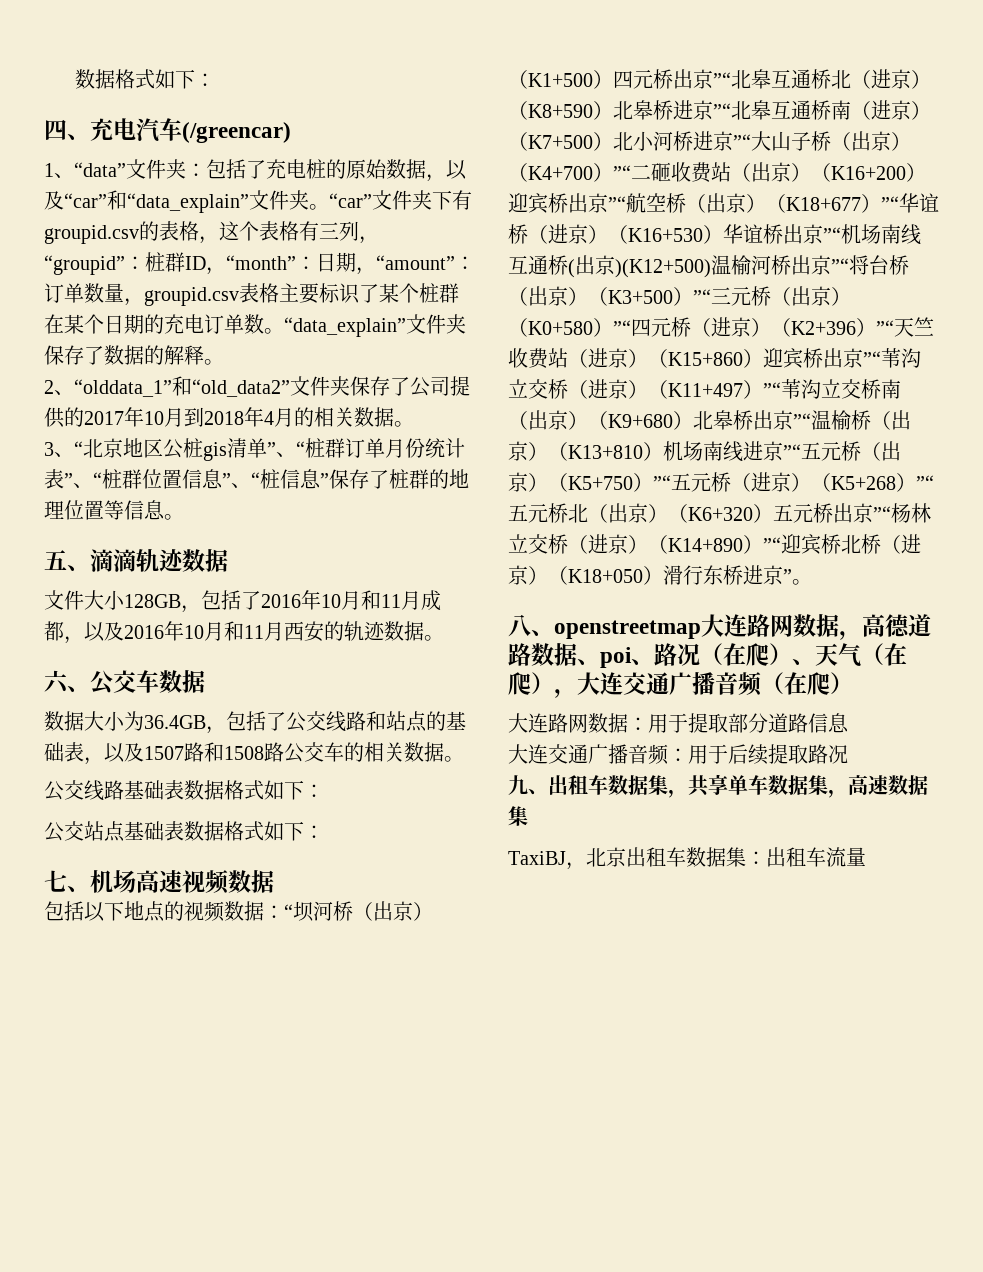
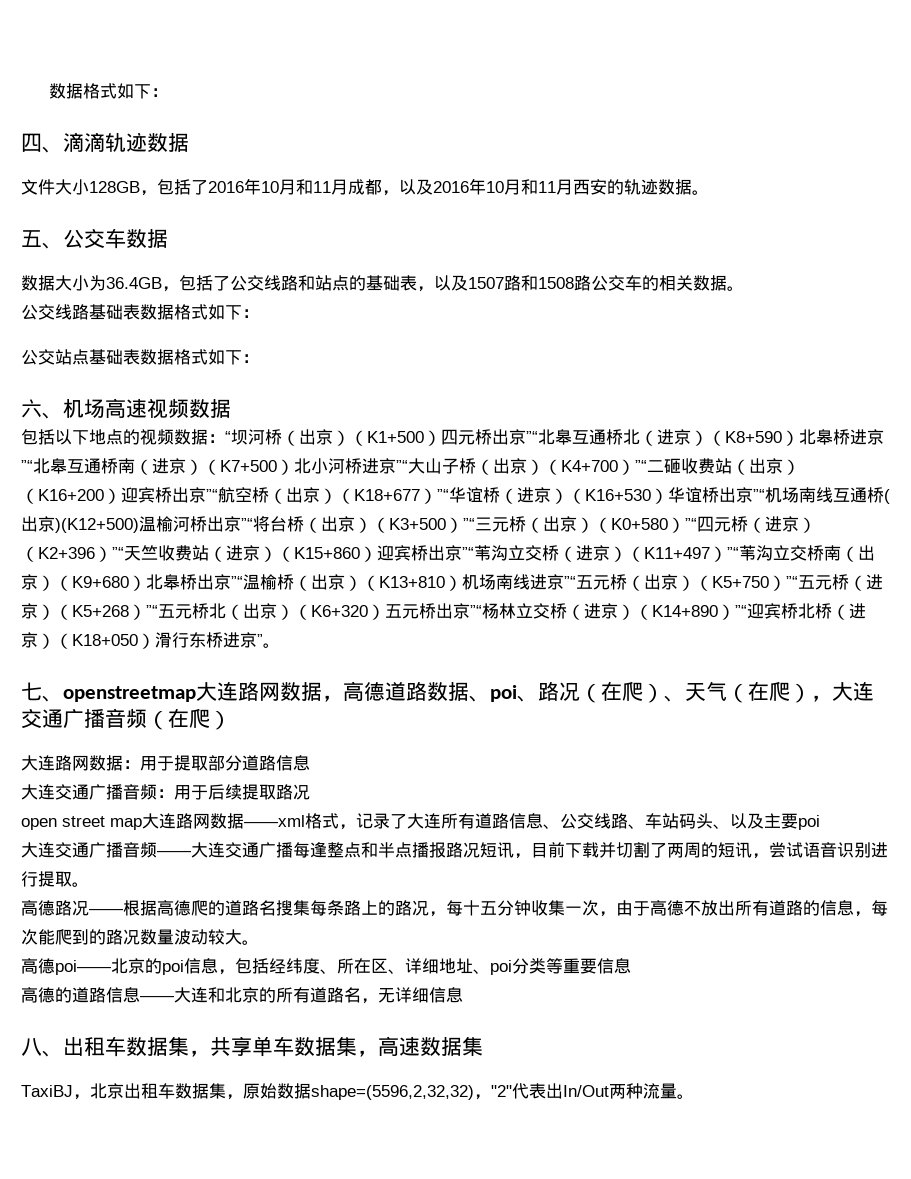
[90,118,291,143] [44,159,467,182] [44,190,472,213] [44,221,379,244] [44,252,475,275] [44,283,459,306] [44,314,466,337] [44,345,224,365] [44,376,470,397] [44,407,414,428] [44,438,465,461] [44,469,469,489] [44,500,184,520] [44,550,90,571] 充电汽车(/greencar) // 1、“data”文件夹：包括了充电桩的原始数据，以及“car”和“data_explain”文件夹。“car”文件夹下有groupid.csv的表格，这个表格有三列，“groupid”：桩群ID，“month”：日期，“amount”：订单数量，groupid.csv表格主要标识了某个桩群在某个日期的充电订单数。“data_explain”文件夹保存了数据的解释。 // 2、“olddata_1”和“old_data2”文件夹保存了公司提供的2017年10月到2018年4月的相关数据。 // 3、“北京地区公桩gis清单”、“桩群订单月份统计表”、“桩群位置信息”、“桩信息”保存了桩群的地理位置等信息。 // 五、 -> (63, 149) none
[44,670,69,694] 六 -> [21,230,42,247] 五
[44,870,67,892] 七 -> [21,399,42,418] 六
[508,614,531,637] 八 -> [21,682,42,701] 七
[508,775,528,795] 九 -> [21,813,820,830] [21,842,888,859] [21,871,89,887] [21,900,888,917] [21,929,259,945] [21,958,631,975] [21,987,463,1004] [21,1037,42,1056] open street map大连路网数据——xml格式，记录了大连所有道路信息、公交线路、车站码头、以及主要poi // 大连交通广播音频——大连交通广播每逢整点和半点播报路况短讯，目前下载并切割了两周的短讯，尝试语音识别进行提取。 // 高德路况——根据高德爬的道路名搜集每条路上的路况，每十五分钟收集一次，由于高德不放出所有道路的信息，每次能爬到的路况数量波动较大。 // 高德poi——北京的poi信息，包括经纬度、所在区、详细地址、poi分类等重要信息 // 高德的道路信息——大连和北京的所有道路名，无详细信息 // 八
[746,847,866,867] ：出租车流量 -> [226,1083,694,1100] ，原始数据shape=(5596,2,32,32)，"2"代表出In/Out两种流量。

